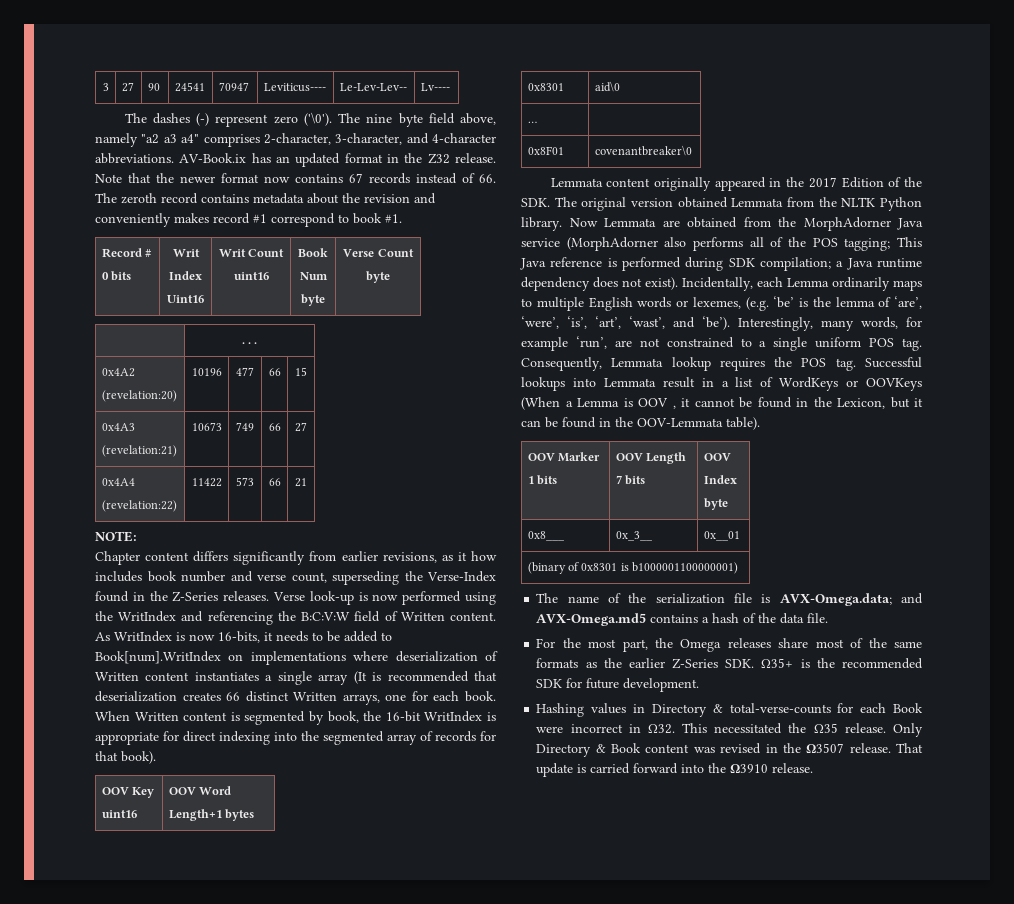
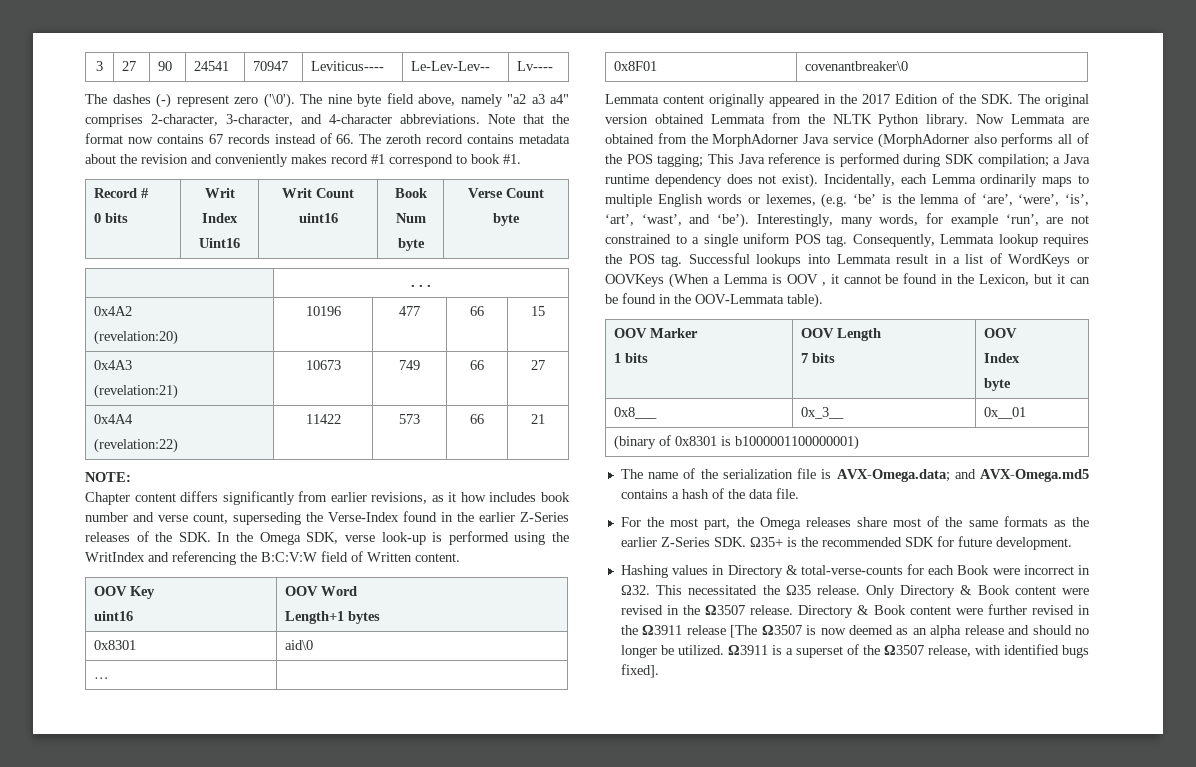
[179,153,496,167] AV-Book.ix has an updated format in the Z32 release. -> (480, 119) none
[180,176,215,183] newer -> (569, 119) none
[172,591,305,602] Z-Series releases. Verse -> [479,512,569,522] [85,531,375,545] earlier Z-Series releases of the SDK. In the Omega SDK, verse
[372,594,399,601] now -> (443, 537) none
[95,631,392,643] [95,651,498,665] [95,671,498,685] [95,691,496,705] [95,711,497,725] [95,731,496,745] [95,751,156,764] As WritIndex is now 16-bits, it needs to be added to Book[num].WritIndex on implementations where deserialization of Written content instantiates a single array (It is recommended that deserialization creates 66 distinct Written arrays, one for each book. When Written content is segmented by book, the 16-bit WritIndex is appropriate for direct indexing into the segmented array of records for that book). -> (460, 557) none
[693,747,715,753] was -> [1062,588,1089,595] were
[896,743,924,753] [536,763,814,777] That update is carried forward into the Ω3910 release. -> [798,604,1090,618] [620,625,1090,638] [620,644,1089,658] [620,664,659,678] Directory & Book content were further revised in the Ω3911 release [The Ω3507 is now deemed as an alpha release and should no longer be utilized. Ω3911 is a superset of the Ω3507 release, with identified bugs fixed].

